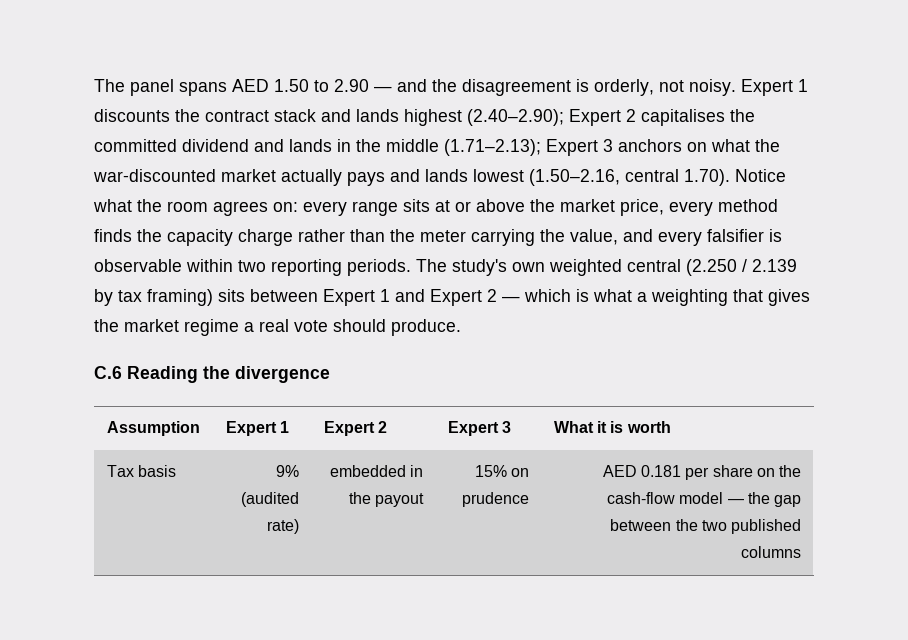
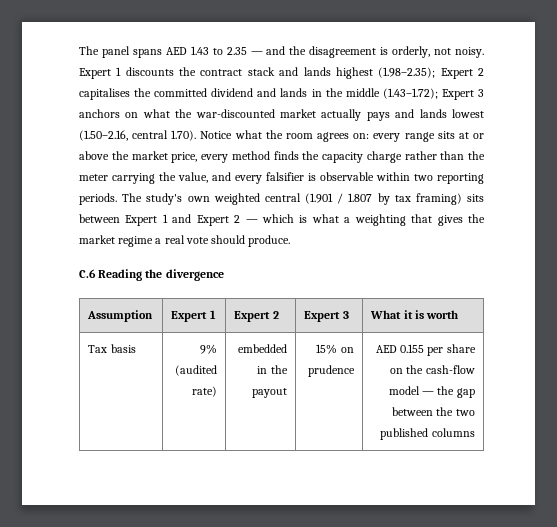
[274,79,369,92] 1.50 to 2.90 -> [190,46,247,55] 1.43 to 2.35
[467,109,564,126] (2.40–2.90); -> [378,67,436,78] (1.98–2.35);
[444,139,541,156] (1.71–2.13); -> [382,88,438,99] (1.43–1.72);
[686,259,797,276] (2.250 / 2.139 -> [305,193,373,204] (1.901 / 1.807
[641,465,682,477] 0.181 -> [400,344,425,353] 0.155

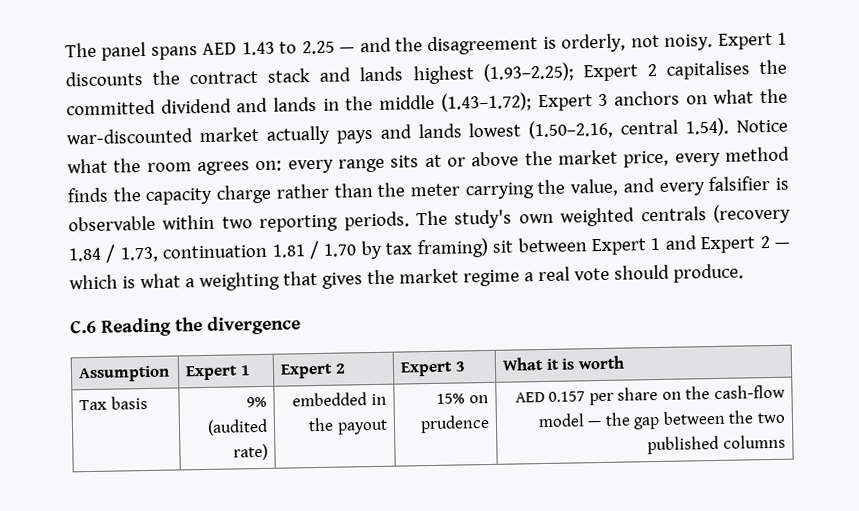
[226,47,247,55] 2.35 -> [301,40,335,55] 2.25
[378,67,436,78] (1.98–2.35); -> [482,62,574,83] (1.93–2.25);
[171,130,197,141] 1.70). -> [685,117,730,137] 1.54).
[264,193,373,204] central (1.901 / 1.807 -> [640,203,791,225] [68,240,358,263] centrals (recovery 1.84 / 1.73, continuation 1.81 / 1.70
[467,194,485,202] sits -> [492,240,514,253] sit
[400,344,425,353] 0.155 -> [548,391,586,402] 0.157

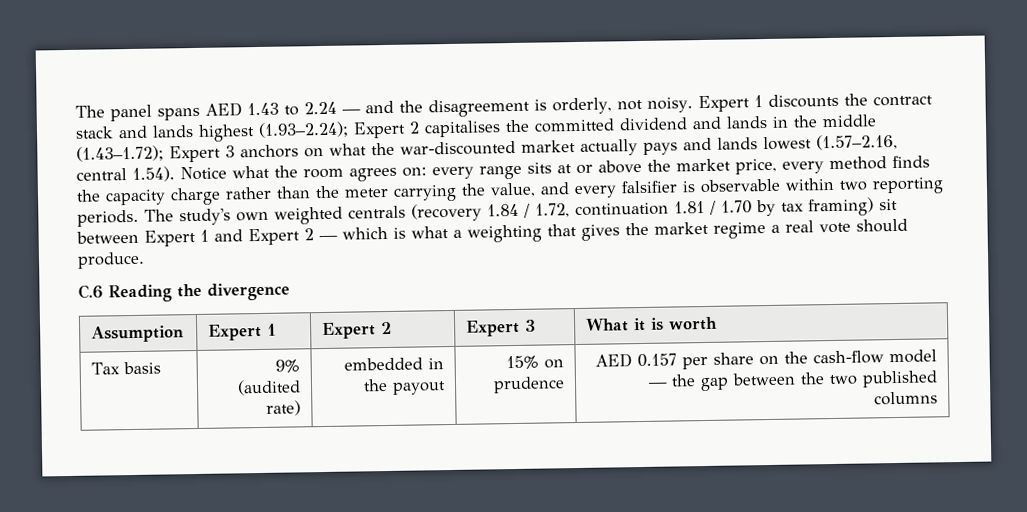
[301,40,335,55] 2.25 -> [304,101,337,115] 2.24
[482,62,574,83] (1.93–2.25); -> [258,121,349,138] (1.93–2.24);
[528,119,614,140] (1.50–2.16, -> [816,133,898,151] (1.57–2.16,
[119,246,159,263] 1.73, -> [535,203,570,218] 1.72,

